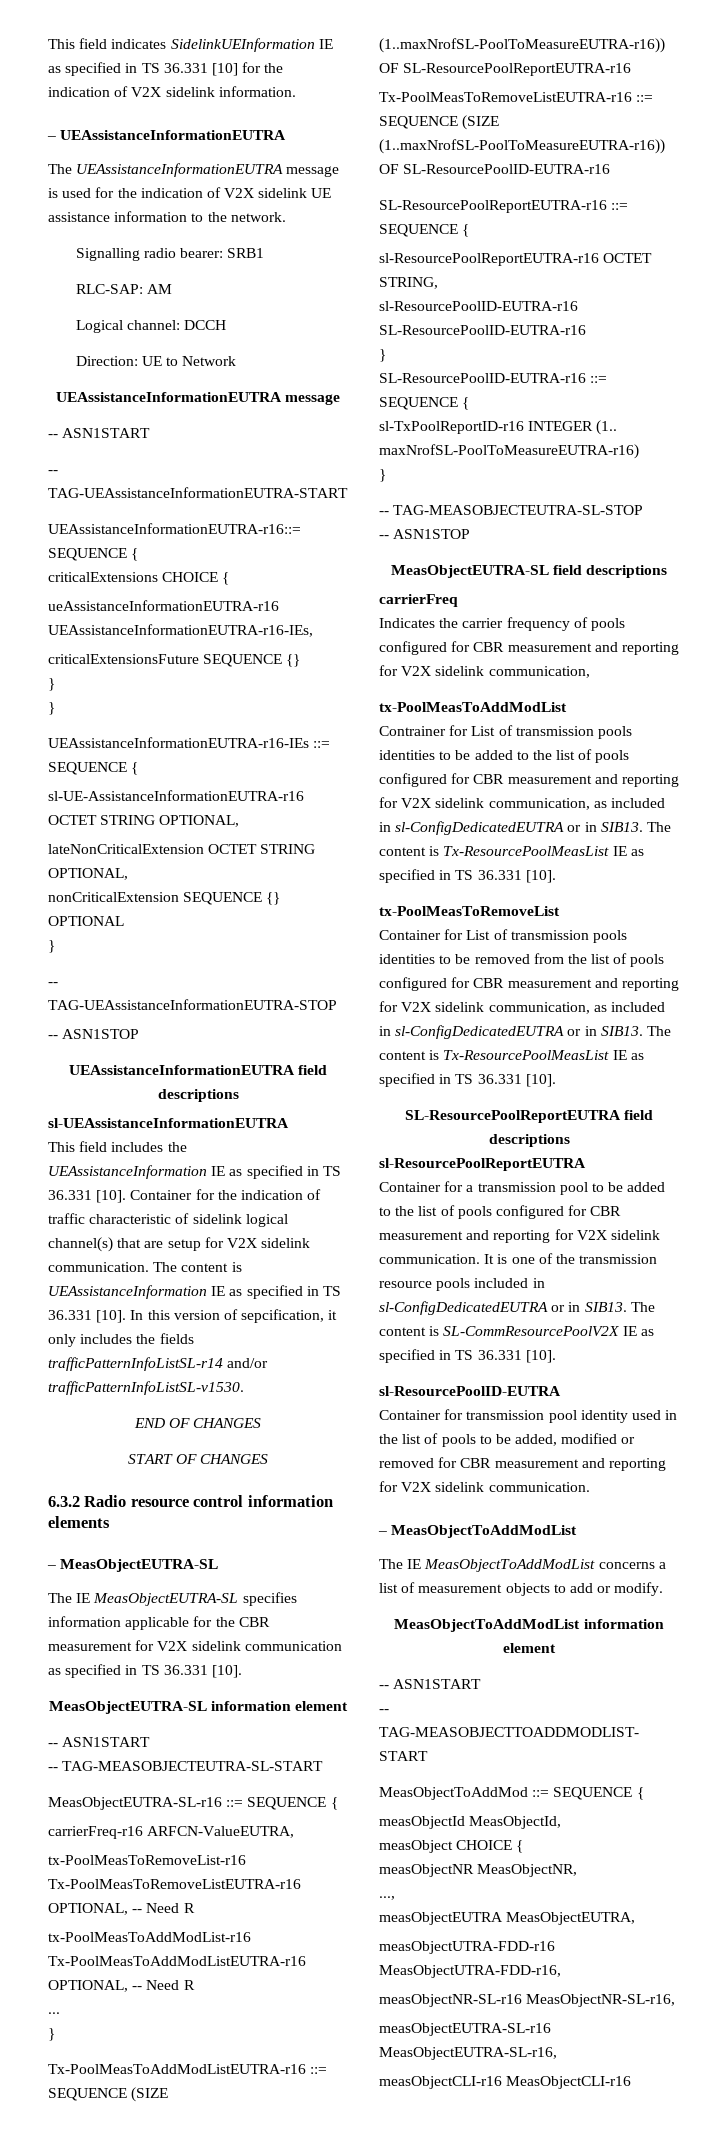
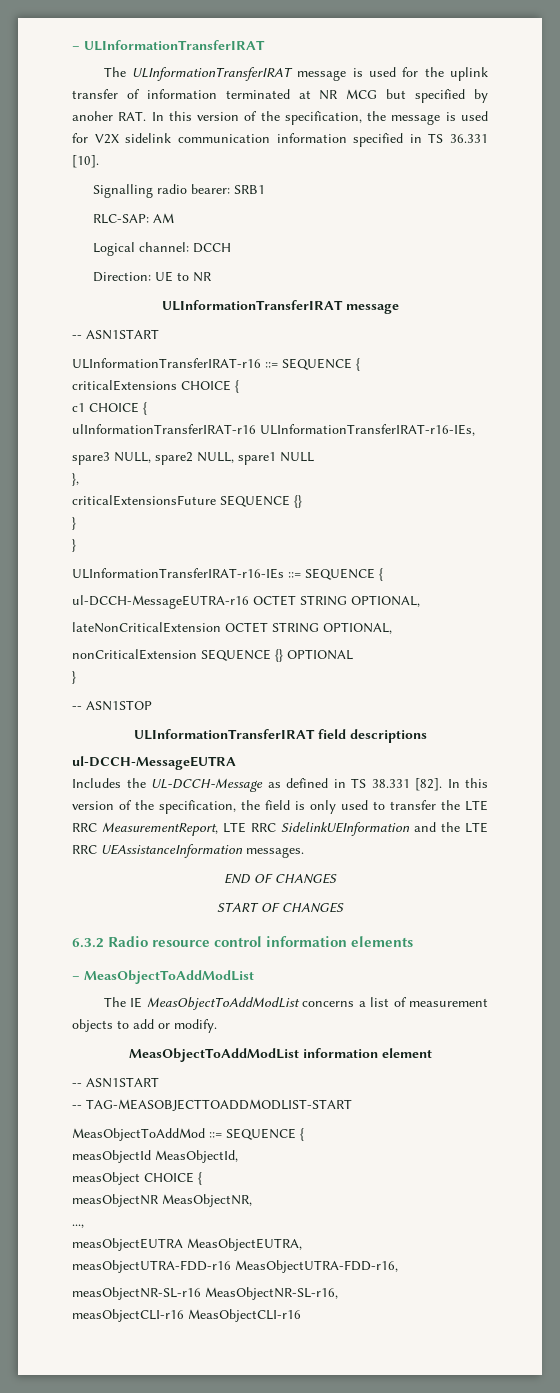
[48,38,333,52] [48,62,284,76] [48,86,296,97] [47,130,287,140] [48,163,284,177] This field indicates SidelinkUEInformation IE as specified in TS 36.331 [10] for the indication of V2X sidelink information. // – UEAssistanceInformationEUTRA // The UEAssistanceInformationEUTRA -> [72,40,265,51] [103,67,293,81] – ULInformationTransferIRAT // The ULInformationTransferIRAT
[140,187,332,198] [48,211,286,222] indication of V2X sidelink UE assistance information to the network. -> [449,67,488,81] [72,89,489,103] [72,111,488,125] [72,133,488,147] [72,155,99,168] uplink transfer of information terminated at NR MCG but specified by anoher RAT. In this version of the specification, the message is used for V2X sidelink communication information specified in TS 36.331 [10].
[182,356,237,366] [55,392,282,402] Network // UEAssistanceInformationEUTRA -> [193,272,213,282] [161,300,343,311] NR // ULInformationTransferIRAT
[48,470,58,474] [48,487,348,498] [48,523,301,534] -- TAG-UEAssistanceInformationEUTRA-START // UEAssistanceInformationEUTRA-r16::= -> [72,358,278,369] ULInformationTransferIRAT-r16 ::=
[48,600,279,611] [48,624,313,637] ueAssistanceInformationEUTRA-r16 UEAssistanceInformationEUTRA-r16-IEs, -> [72,402,147,415] [72,424,475,436] [72,452,314,465] [72,473,79,486] c1 CHOICE { // ulInformationTransferIRAT-r16 ULInformationTransferIRAT-r16-IEs, // spare3 NULL, spare2 NULL, spare1 NULL // },
[48,737,331,748] [48,762,139,775] [48,790,304,801] UEAssistanceInformationEUTRA-r16-IEs ::= SEQUENCE { // sl-UE-AssistanceInformationEUTRA-r16 -> [72,568,383,581] [72,595,249,609] ULInformationTransferIRAT-r16-IEs ::= SEQUENCE { // ul-DCCH-MessageEUTRA-r16
[48,982,58,986] [48,999,337,1010] [48,1029,140,1039] [68,1065,328,1075] [157,1089,239,1102] [48,1118,289,1128] [48,1141,187,1152] [48,1165,341,1179] [48,1189,322,1203] [48,1213,288,1227] [48,1237,311,1252] [48,1262,242,1272] [48,1285,341,1299] [48,1309,338,1323] [48,1333,194,1347] [48,1357,269,1371] [48,1381,244,1395] // -- TAG-UEAssistanceInformationEUTRA-STOP // -- ASN1STOP // UEAssistanceInformationEUTRA field descriptions // sl-UEAssistanceInformationEUTRA // This field includes the UEAssistanceInformation IE as specified in TS 36.331 [10]. Container for the indication of traffic characteristic of sidelink logical channel(s) that are setup for V2X sidelink communication. The content is UEAssistanceInformation IE as specified in TS 36.331 [10]. In this version of sepcification, it only includes the fields trafficPatternInfoListSL-r14 and/or trafficPatternInfoListSL-v1530. -> [72,700,152,711] [133,729,427,743] [72,756,236,770] [72,778,488,792] [72,800,488,814] [72,822,488,836] [72,844,304,858] // -- ASN1STOP // ULInformationTransferIRAT field descriptions // ul-DCCH-MessageEUTRA // Includes the UL-DCCH-Message as defined in TS 38.331 [82]. In this version of the specification, the field is only used to transfer the LTE RRC MeasurementReport, LTE RRC SidelinkUEInformation and the LTE RRC UEAssistanceInformation messages.
[47,1559,219,1572] [48,1592,297,1606] [48,1616,270,1630] [48,1640,342,1651] [48,1664,242,1678] [48,1701,349,1714] [48,1737,151,1747] [48,1761,324,1771] [48,1797,338,1810] [48,1826,295,1839] [48,1855,246,1865] [48,1879,301,1889] [48,1903,195,1915] [48,1932,251,1942] [48,1956,306,1966] [48,1980,195,1992] [48,2012,60,2014] [48,2028,55,2041] [48,2064,328,2074] [48,2087,169,2102] [379,38,665,53] [379,63,632,76] [379,92,654,102] [379,115,500,130] [379,139,665,154] [379,164,611,174] [379,200,629,213] [379,224,470,237] [379,253,653,266] [379,277,438,289] [379,301,578,311] [379,325,586,335] [379,349,386,362] [379,373,608,383] [379,397,470,410] [379,420,618,435] [379,444,639,459] [379,469,386,482] [379,505,644,515] [379,529,471,539] [390,565,668,578] [379,594,458,607] [379,617,625,631] [379,641,679,655] [379,665,590,678] [379,702,567,712] [379,725,632,739] [379,749,630,763] [379,773,679,787] [379,797,665,810] [379,821,671,835] [379,846,644,856] [379,869,556,883] [379,906,560,916] [379,929,627,943] [379,953,665,967] [379,977,679,991] [379,1001,665,1014] [379,1025,671,1039] [379,1050,644,1060] [379,1073,556,1087] [404,1110,654,1123] [488,1134,570,1147] [379,1158,586,1171] [379,1181,666,1195] [379,1205,622,1219] [379,1229,660,1243] [379,1253,658,1264] [379,1278,545,1291] [379,1301,655,1315] [379,1326,654,1336] [379,1349,556,1363] [379,1386,561,1396] [379,1409,678,1423] [379,1433,636,1447] [379,1457,666,1471] [379,1481,590,1492] // – MeasObjectEUTRA-SL // The IE MeasObjectEUTRA-SL specifies information applicable for the CBR measurement for V2X sidelink communication as specified in TS 36.331 [10]. // MeasObjectEUTRA-SL information element // -- ASN1START // -- TAG-MEASOBJECTEUTRA-SL-START // MeasObjectEUTRA-SL-r16 ::= SEQUENCE { // carrierFreq-r16 ARFCN-ValueEUTRA, // tx-PoolMeasToRemoveList-r16 Tx-PoolMeasToRemoveListEUTRA-r16 OPTIONAL, -- Need R // tx-PoolMeasToAddModList-r16 Tx-PoolMeasToAddModListEUTRA-r16 OPTIONAL, -- Need R // ... // } // Tx-PoolMeasToAddModListEUTRA-r16 ::= SEQUENCE (SIZE (1..maxNrofSL-PoolToMeasureEUTRA-r16)) OF SL-ResourcePoolReportEUTRA-r16 // Tx-PoolMeasToRemoveListEUTRA-r16 ::= SEQUENCE (SIZE (1..maxNrofSL-PoolToMeasureEUTRA-r16)) OF SL-ResourcePoolID-EUTRA-r16 // SL-ResourcePoolReportEUTRA-r16 ::= SEQUENCE { // sl-ResourcePoolReportEUTRA-r16 OCTET STRING, // sl-ResourcePoolID-EUTRA-r16 SL-ResourcePoolID-EUTRA-r16 // } // SL-ResourcePoolID-EUTRA-r16 ::= SEQUENCE { // sl-TxPoolReportID-r16 INTEGER (1.. maxNrofSL-PoolToMeasureEUTRA-r16) // } // -- TAG-MEASOBJECTEUTRA-SL-STOP // -- ASN1STOP // MeasObjectEUTRA-SL field descriptions // carrierFreq // Indicates the carrier frequency of pools configured for CBR measurement and reporting for V2X sidelink communication, // tx-PoolMeasToAddModList // Contrainer for List of transmission pools identities to be added to the list of pools configured for CBR measurement and reporting for V2X sidelink communication, as included in sl-ConfigDedicatedEUTRA or in SIB13. The content is Tx-ResourcePoolMeasList IE as specified in TS 36.331 [10]. // tx-PoolMeasToRemoveList // Container for List of transmission pools identities to be removed from the list of pools configured for CBR measurement and reporting for V2X sidelink communication, as included in sl-ConfigDedicatedEUTRA or in SIB13. The content is Tx-ResourcePoolMeasList IE as specified in TS 36.331 [10]. // SL-ResourcePoolReportEUTRA field descriptions // sl-ResourcePoolReportEUTRA // Container for a transmission pool to be added to the list of pools configured for CBR measurement and reporting for V2X sidelink communication. It is one of the transmission resource pools included in sl-ConfigDedicatedEUTRA or in SIB13. The content is SL-CommResourcePoolV2X IE as specified in TS 36.331 [10]. // sl-ResourcePoolID-EUTRA // Container for transmission pool identity used in the list of pools to be added, modified or removed for CBR measurement and reporting for V2X sidelink communication. -> (414, 941) none
[379,2023,551,2036] [379,2047,557,2060] // measObjectEUTRA-SL-r16 MeasObjectEUTRA-SL-r16, -> (338, 1293) none

